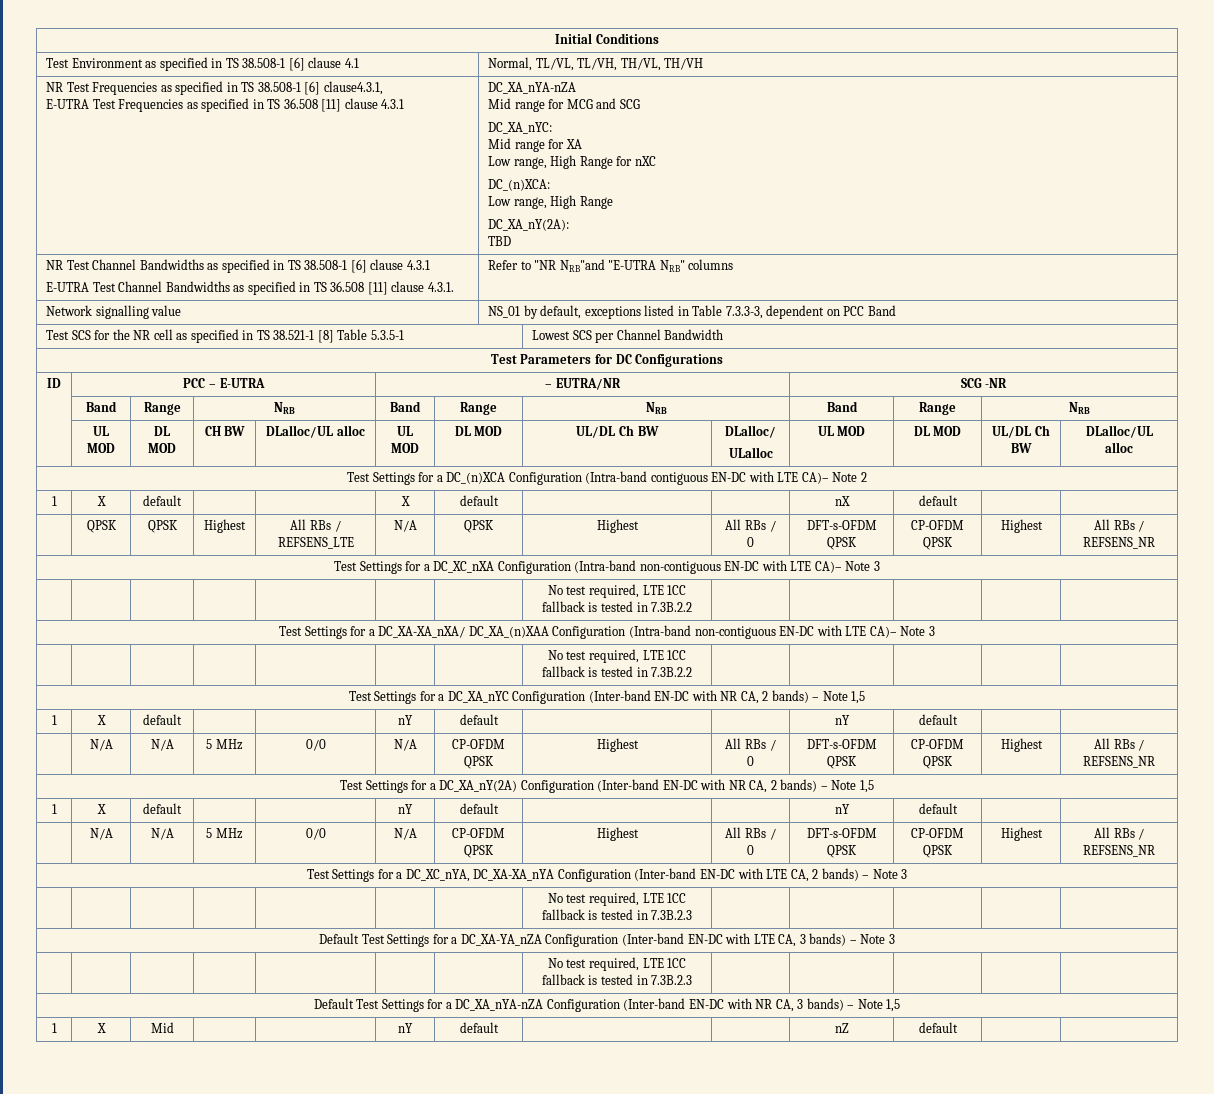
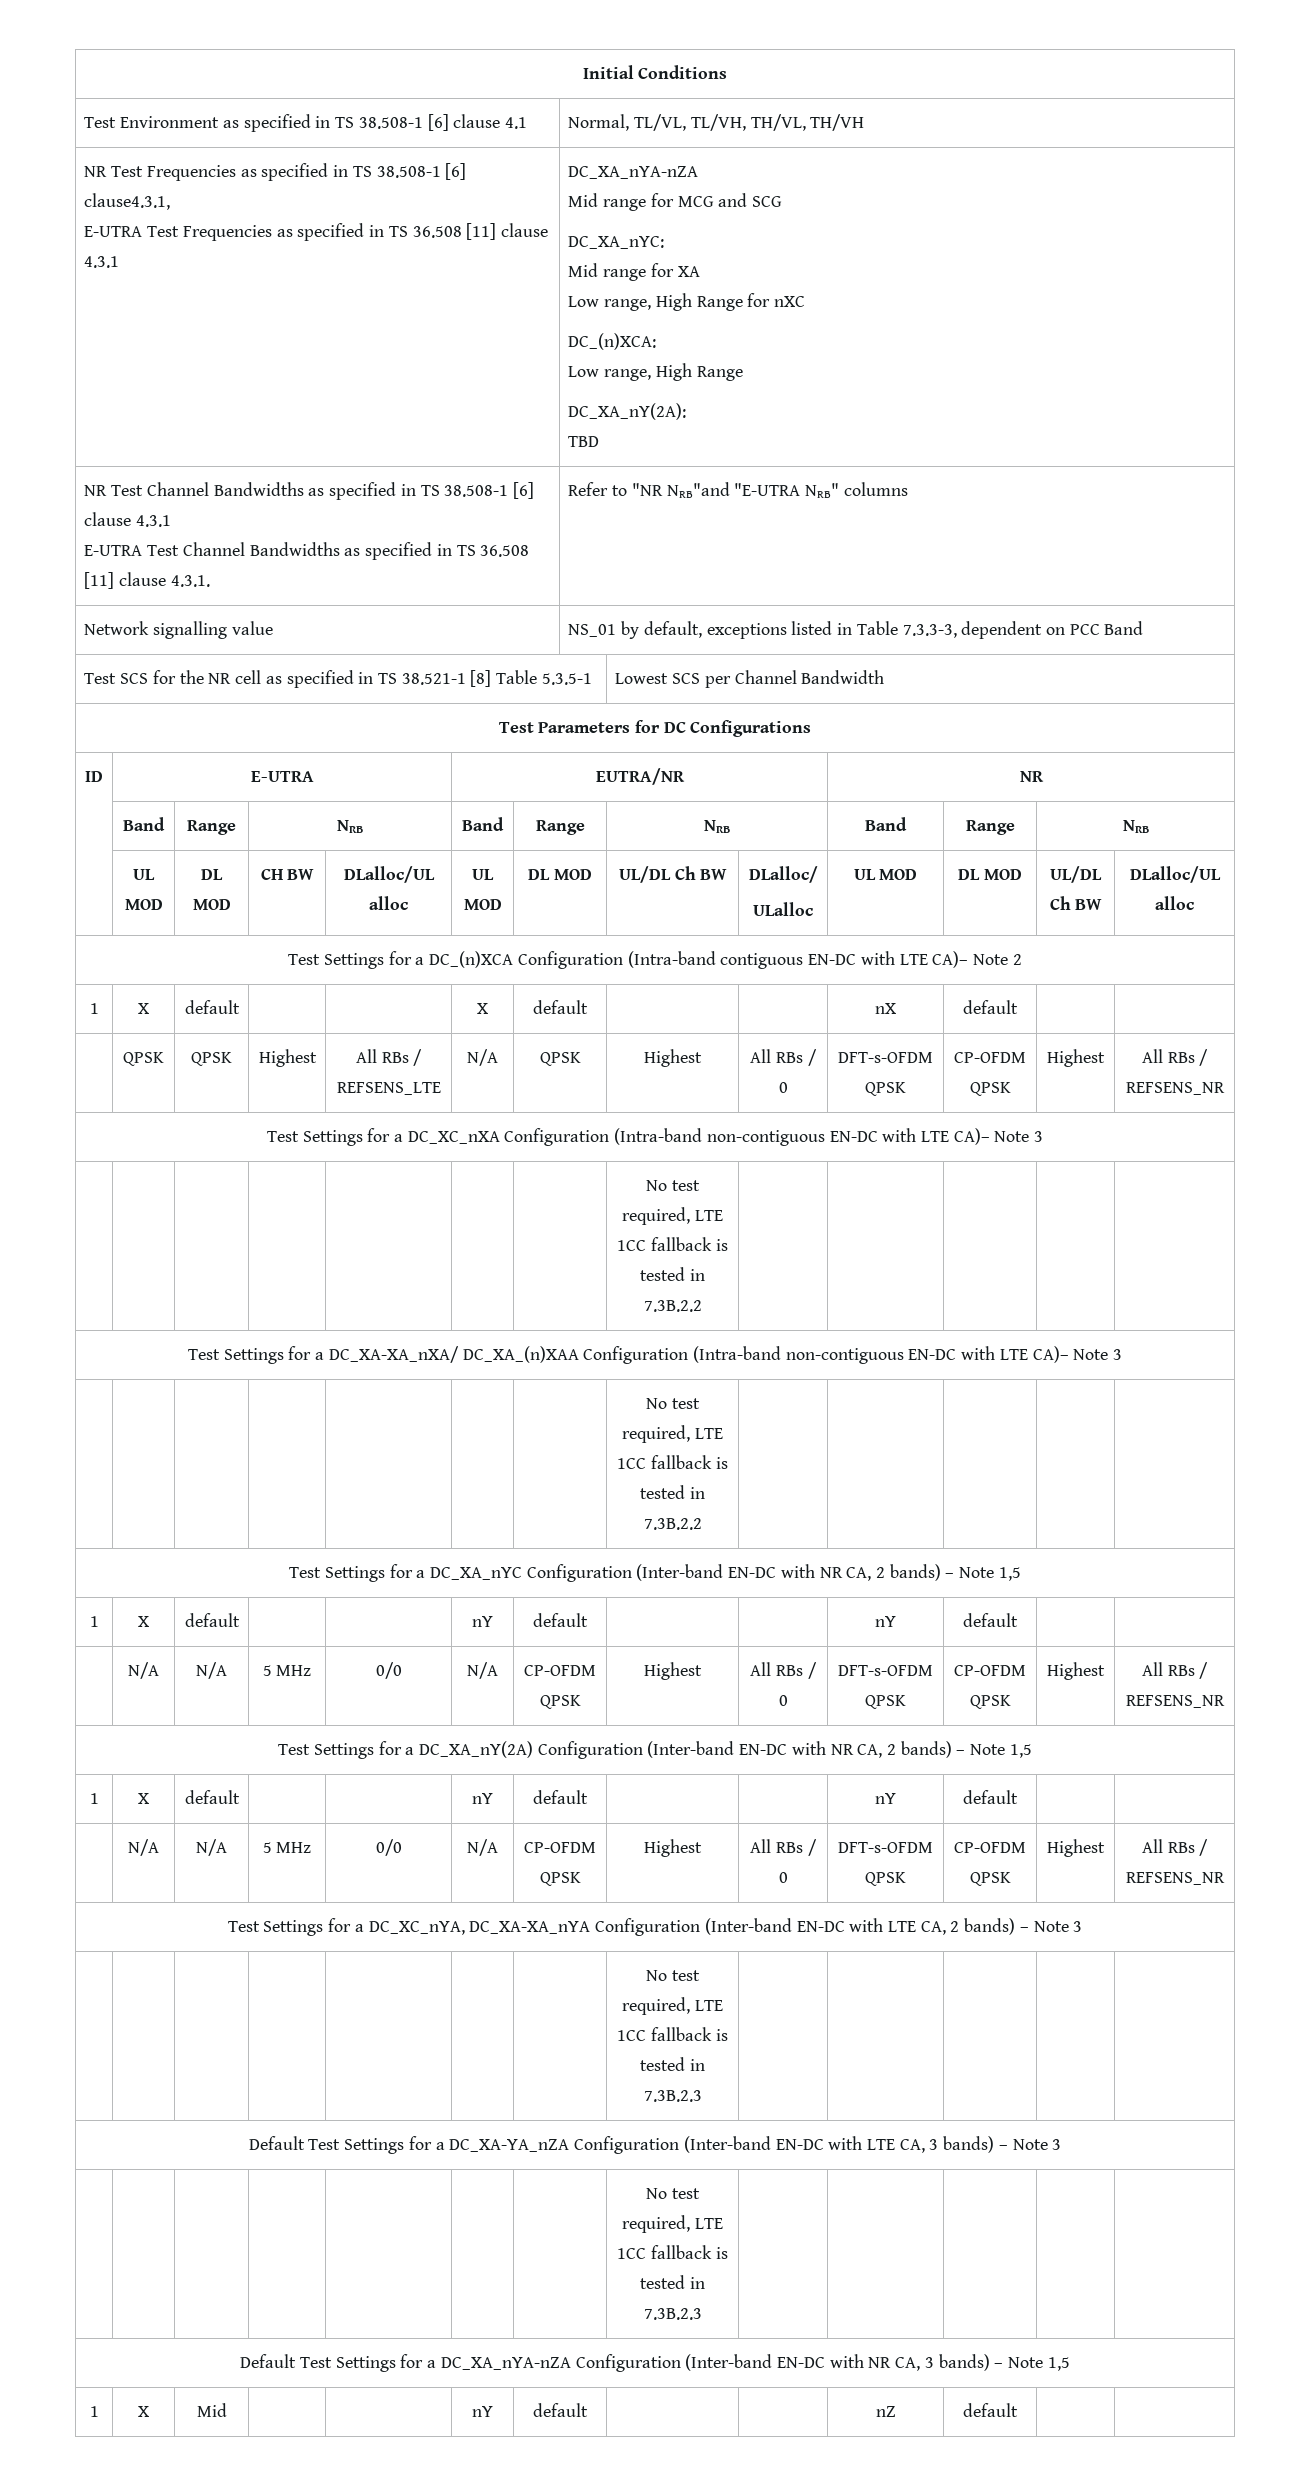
[183,378,217,388] PCC – -> (103, 776) none
[545,384,553,388] – -> (314, 776) none
[960,378,1008,388] SCG -NR -> [1019,771,1044,782] NR

